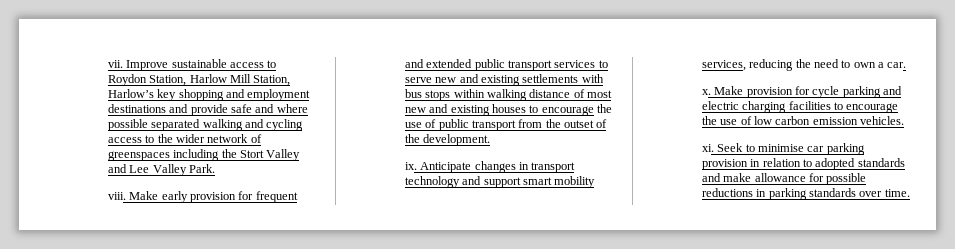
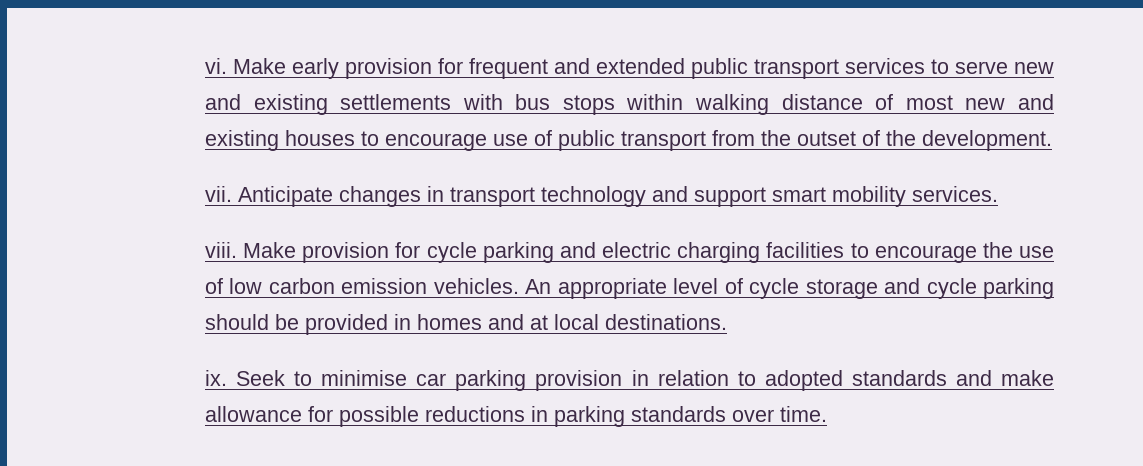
[107,59,277,71] [107,74,291,86] [107,89,311,101] [107,104,308,116] [107,119,304,131] [107,134,262,143] [107,149,301,161] [107,164,215,176] [107,192,126,200] vii. Improve sustainable access to Roydon Station, Harlow Mill Station, Harlow’s key shopping and employment destinations and provide safe and where possible separated walking and cycling access to the wider network of greenspaces including the Stort Valley and Lee Valley Park. // viii. -> [204,58,227,74] vi.
[597,104,613,113] the -> (487, 142) none
[404,162,417,170] ix. -> [204,186,232,202] vii.
[701,59,907,71] [701,89,711,95] services, reducing the need to own a car. // x. -> [911,186,998,202] [204,242,237,258] services. // viii.
[701,144,714,152] // xi. -> [525,278,1054,299] [204,314,727,335] [204,370,227,386] An appropriate level of cycle storage and cycle parking should be provided in homes and at local destinations. // ix.

